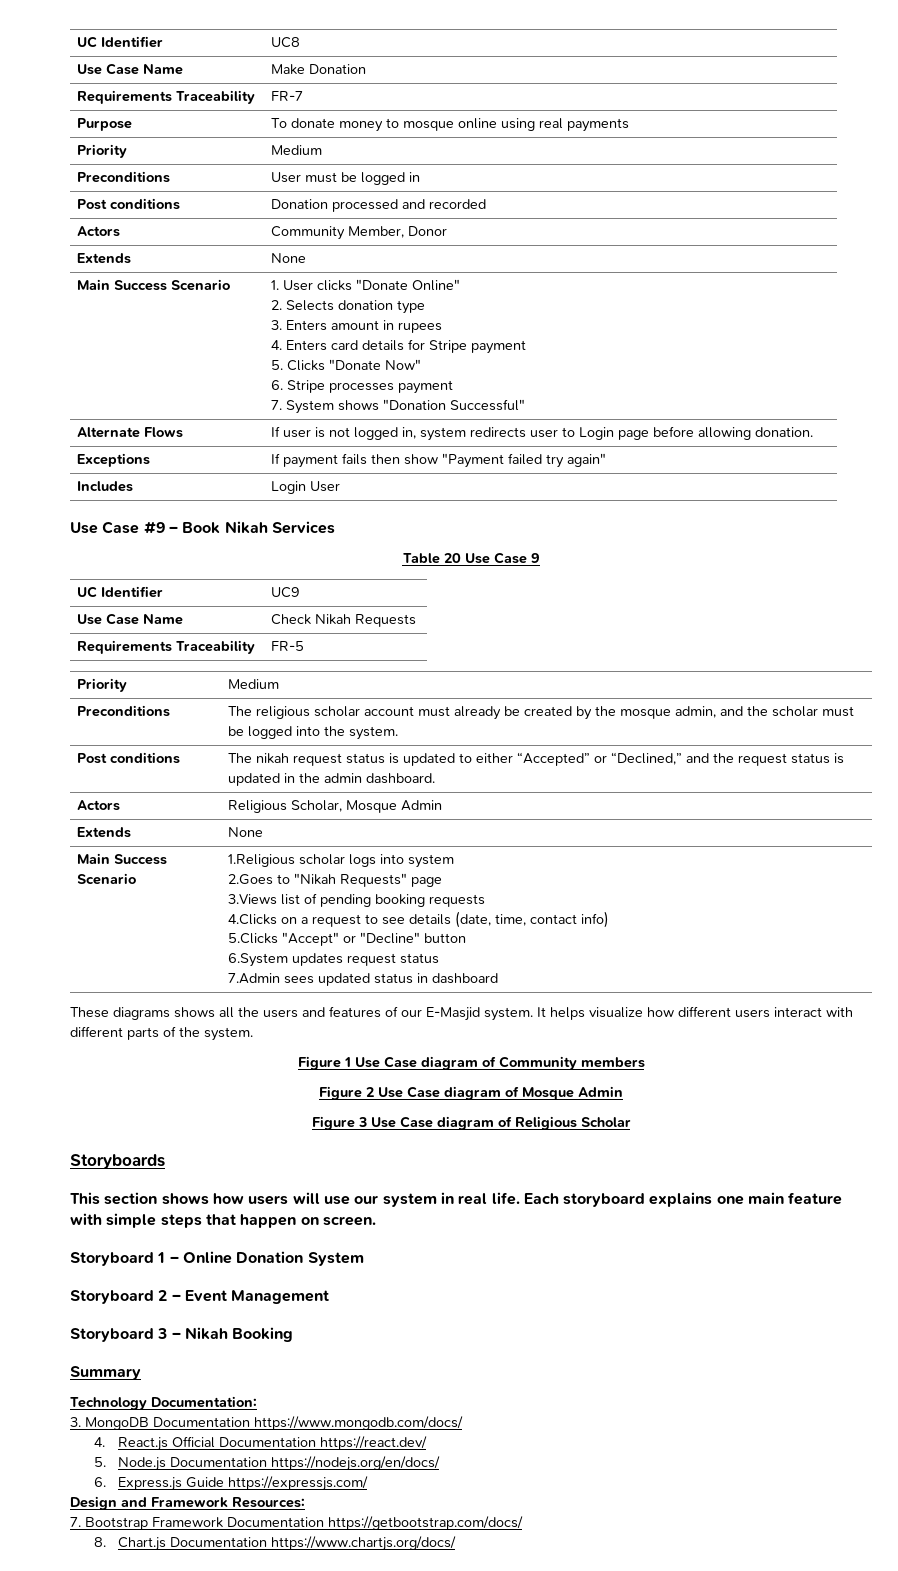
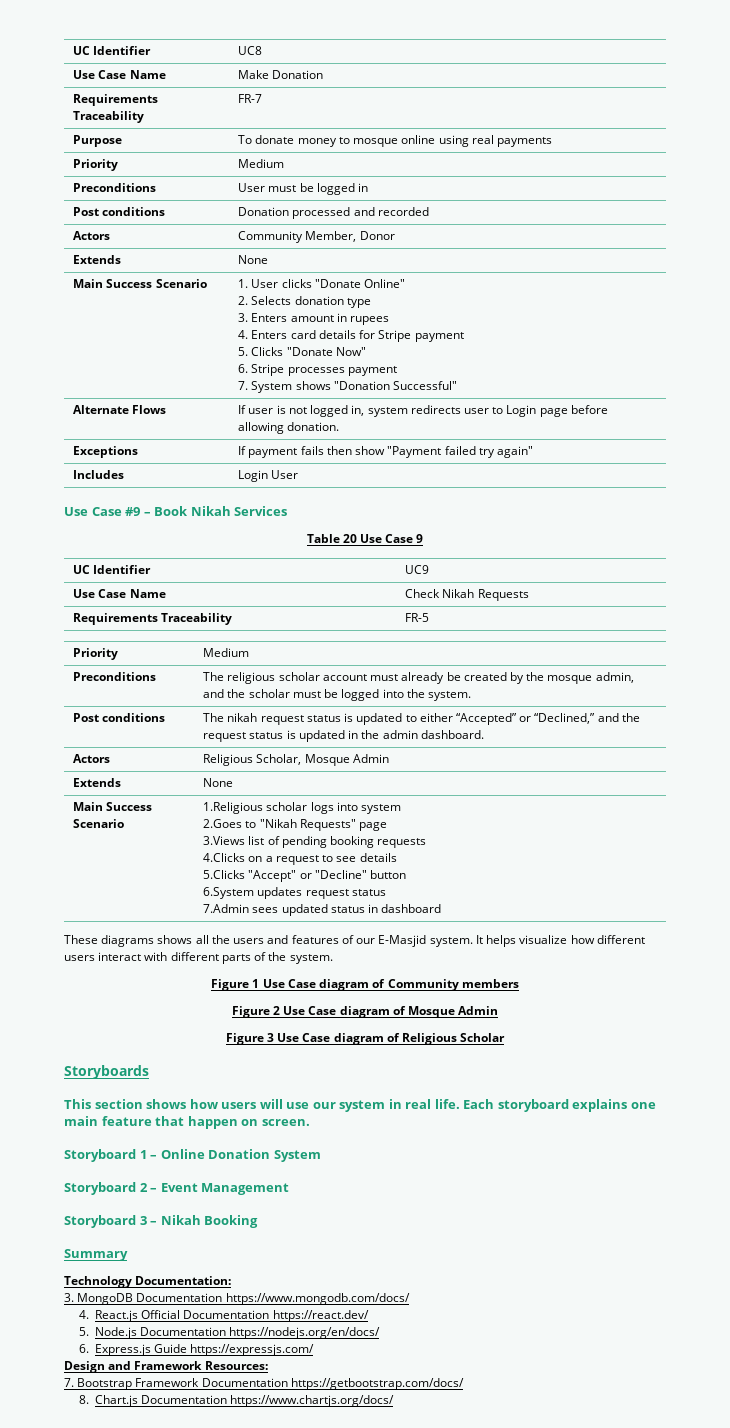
[455,911,610,928] (date, time, contact info) -> (397, 857) none
[70,1213,202,1228] with simple steps -> (152, 1121) none

